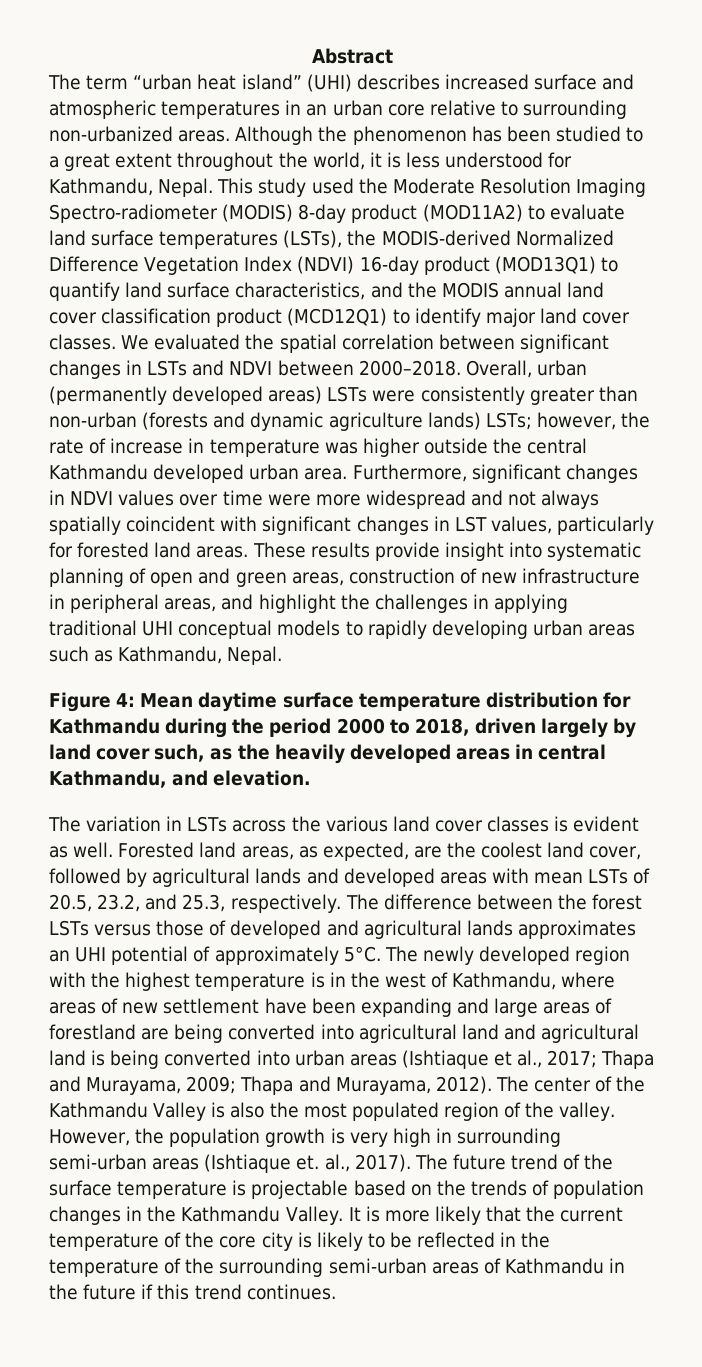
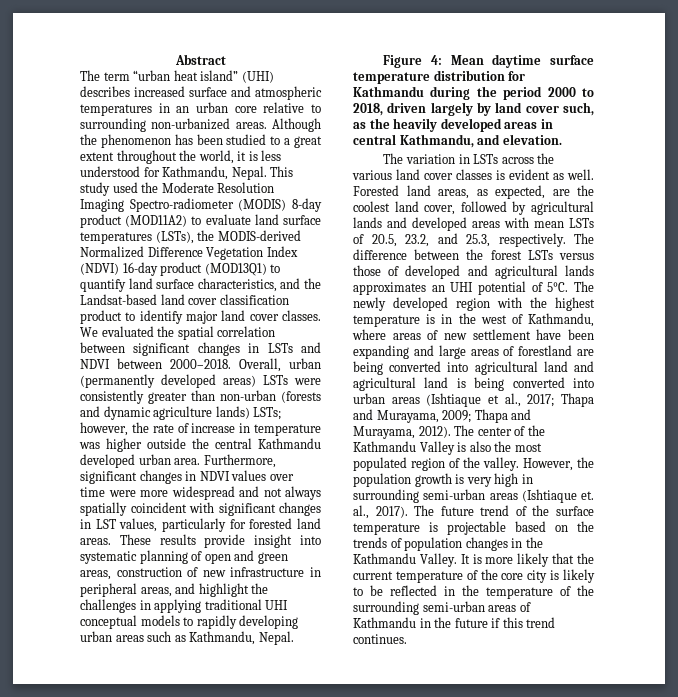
[441,282,562,298] MODIS annual -> [80,294,157,305] Landsat-based
[287,308,388,326] (MCD12Q1) -> (122, 317) none
[214,946,339,965] approximately -> (543, 287) none

